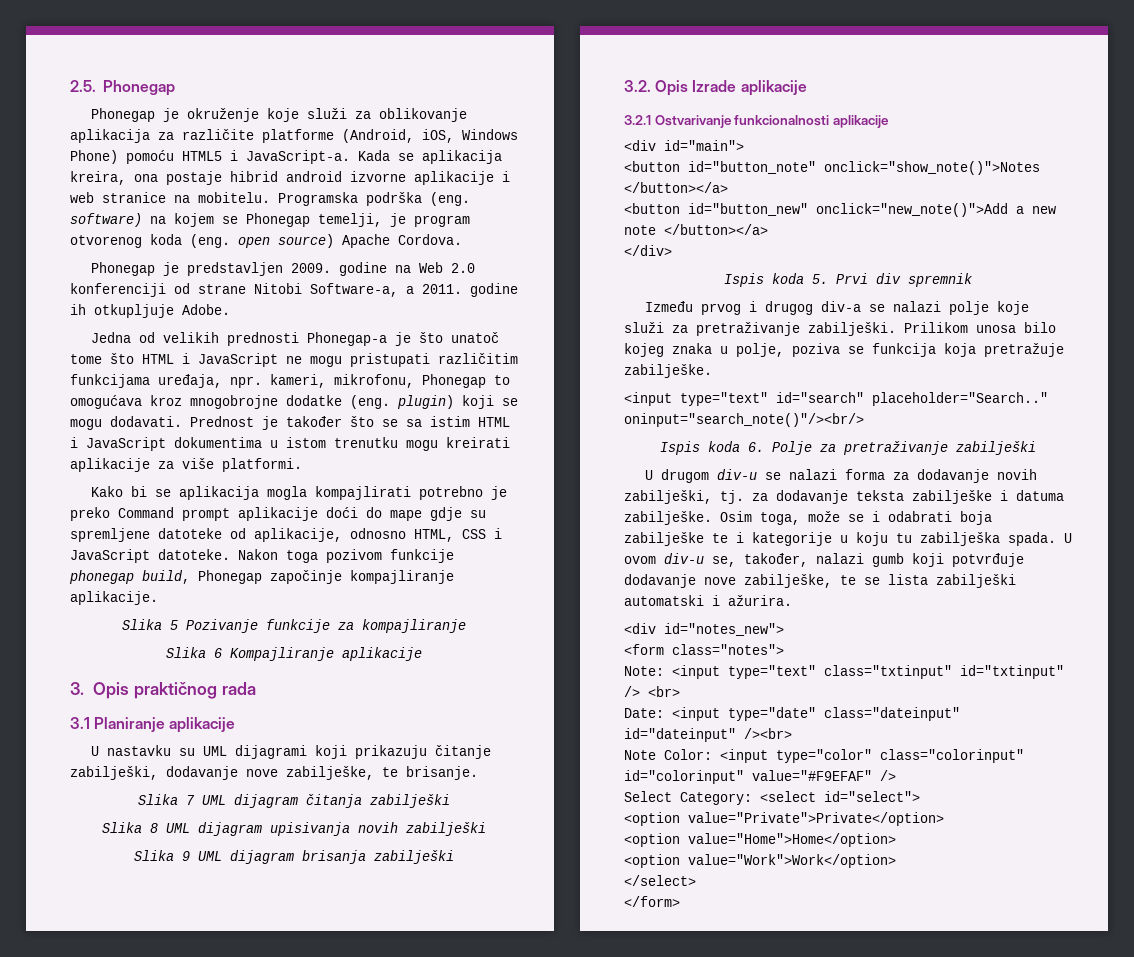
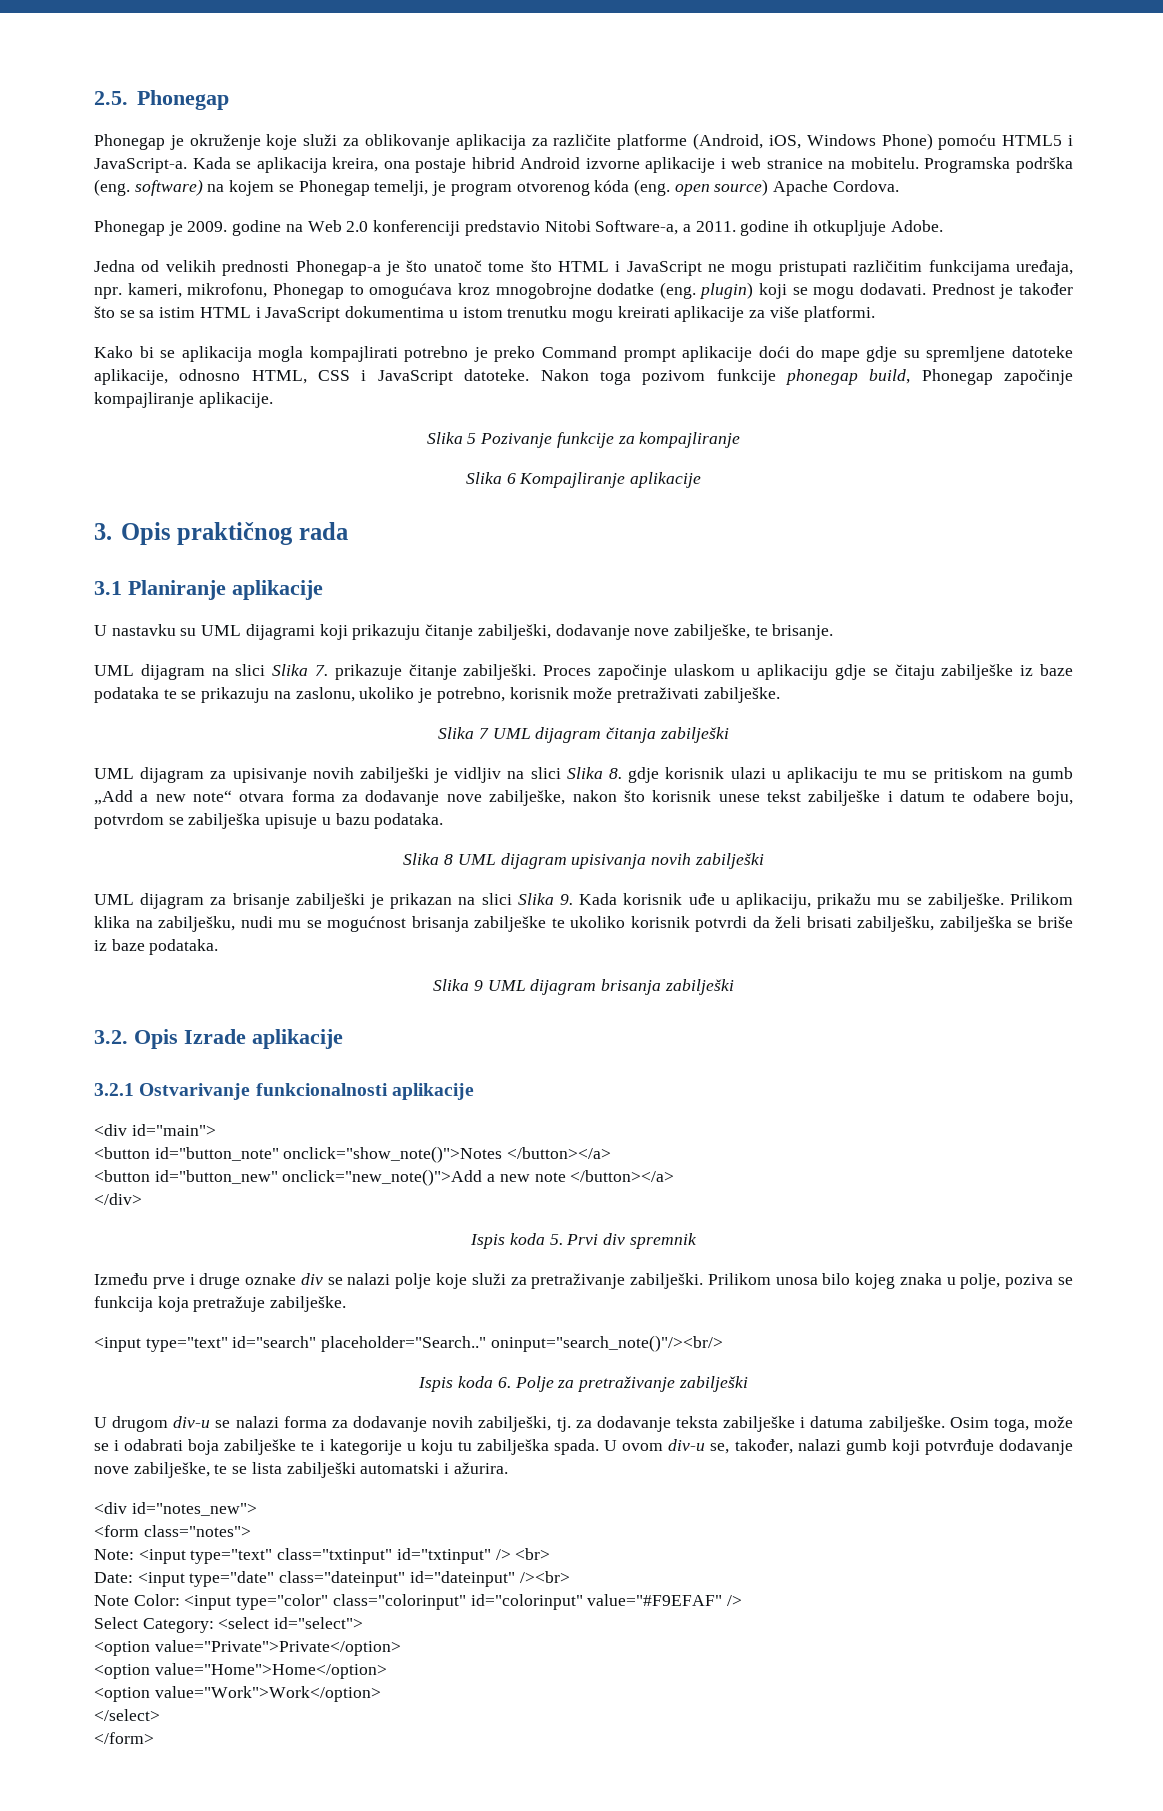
[286,171,342,182] android -> [520,157,581,169] Android
[150,234,182,245] koda -> [594,180,630,192] kóda
[187,262,284,276] predstavljen -> (183, 228) none
[174,283,246,294] od strane -> [464,220,540,236] predstavio
[230,528,246,539] od -> (1073, 352) none
(478, 773) none -> [94,664,1073,680] [94,687,780,703] // UML dijagram na slici Slika 7. prikazuje čitanje zabilješki. Proces započinje ulaskom u aplikaciju gdje se čitaju zabilješke iz baze podataka te se prikazuju na zaslonu, ukoliko je potrebno, korisnik može pretraživati zabilješke.
(450, 801) none -> [94,767,1073,783] [94,790,1074,806] [94,813,444,829] // UML dijagram za upisivanje novih zabilješki je vidljiv na slici Slika 8. gdje korisnik ulazi u aplikaciju te mu se pritiskom na gumb „Add a new note“ otvara forma za dodavanje nove zabilješke, nakon što korisnik unese tekst zabilješke i datum te odabere boju, potvrdom se zabilješka upisuje u bazu podataka.
(486, 829) none -> [94,893,1074,909] [94,916,1073,932] [94,939,219,955] // UML dijagram za brisanje zabilješki je prikazan na slici Slika 9. Kada korisnik uđe u aplikaciju, prikažu mu se zabilješke. Prilikom klika na zabilješku, nudi mu se mogućnost brisanja zabilješke te ukoliko korisnik potvrdi da želi brisati zabilješku, zabilješka se briše iz baze podataka.
[701,301,862,315] prvog i drugog div-a -> [152,1273,323,1289] prve i druge oznake div

